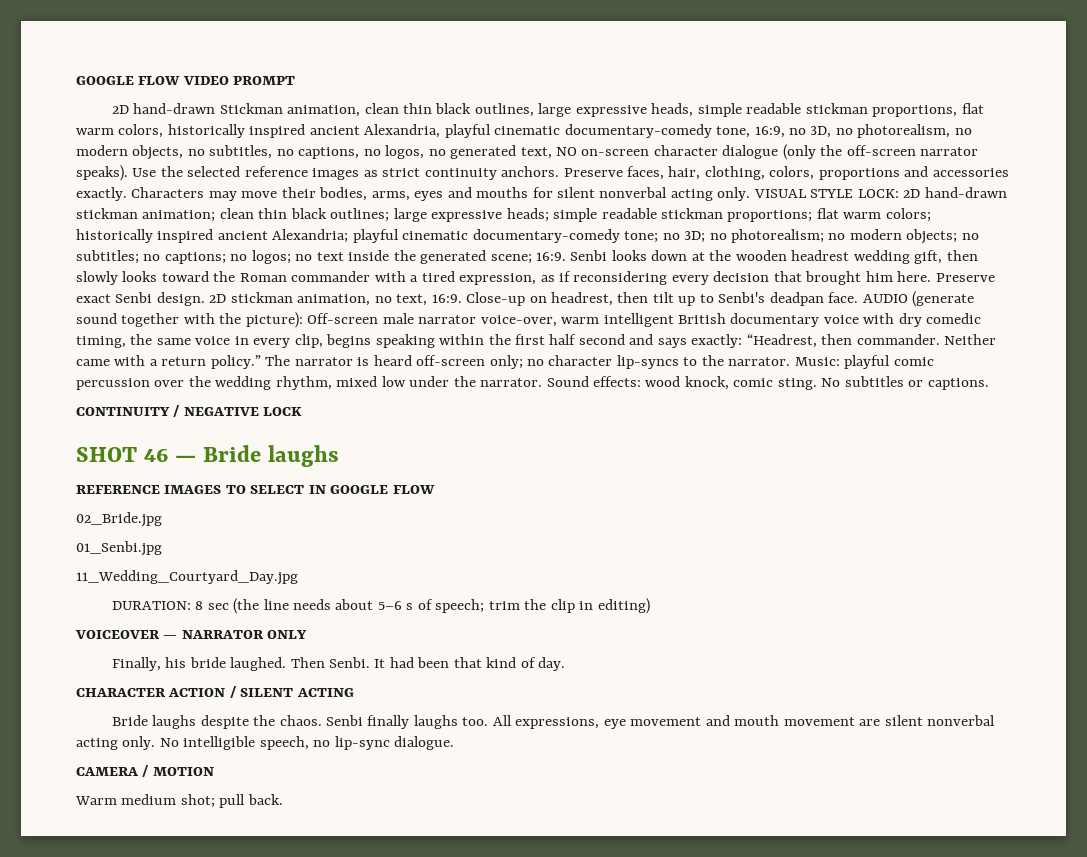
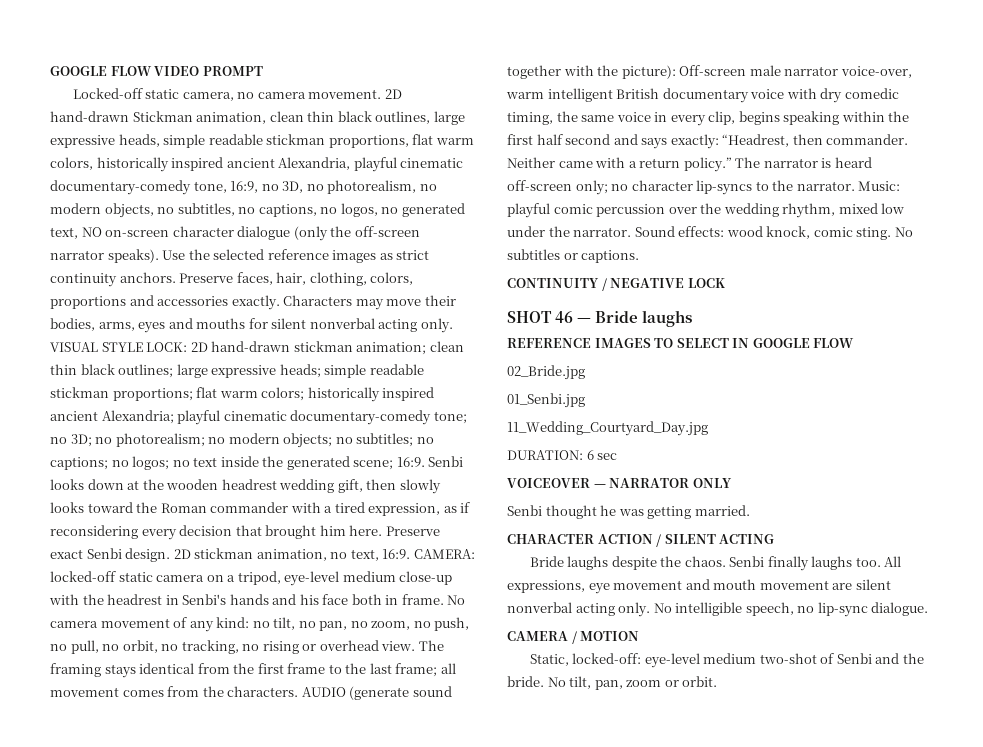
(296, 80) none -> [72,88,382,101] Locked-off static camera, no camera movement.
[466,292,859,306] Close-up on headrest, then tilt up to Senbi's deadpan face. -> [413,549,475,559] [50,571,453,586] [49,594,466,605] [50,617,470,632] [50,640,444,654] [50,663,456,678] [50,686,299,697] CAMERA: locked-off static camera on a tripod, eye-level medium close-up with the headrest in Senbi's hands and his face both in frame. No camera movement of any kind: no tilt, no pan, no zoom, no push, no pull, no orbit, no tracking, no rising or overhead view. The framing stays identical from the first frame to the last frame; all movement comes from the characters.
[195,601,204,610] 8 -> [586,450,594,460] 6
[233,598,650,614] [75,630,308,639] [111,657,566,671] (the line needs about 5–6 s of speech; trim the clip in editing) // VOICEOVER — NARRATOR ONLY // Finally, his bride laughed. Then Senbi. It had been that kind of day. -> [507,478,732,488] [507,505,750,519] // VOICEOVER — NARRATOR ONLY // Senbi thought he was getting married.
[75,794,283,808] Warm medium shot; pull back. -> [529,653,924,668] [507,676,718,690] Static, locked-off: eye-level medium two-shot of Senbi and the bride. No tilt, pan, zoom or orbit.

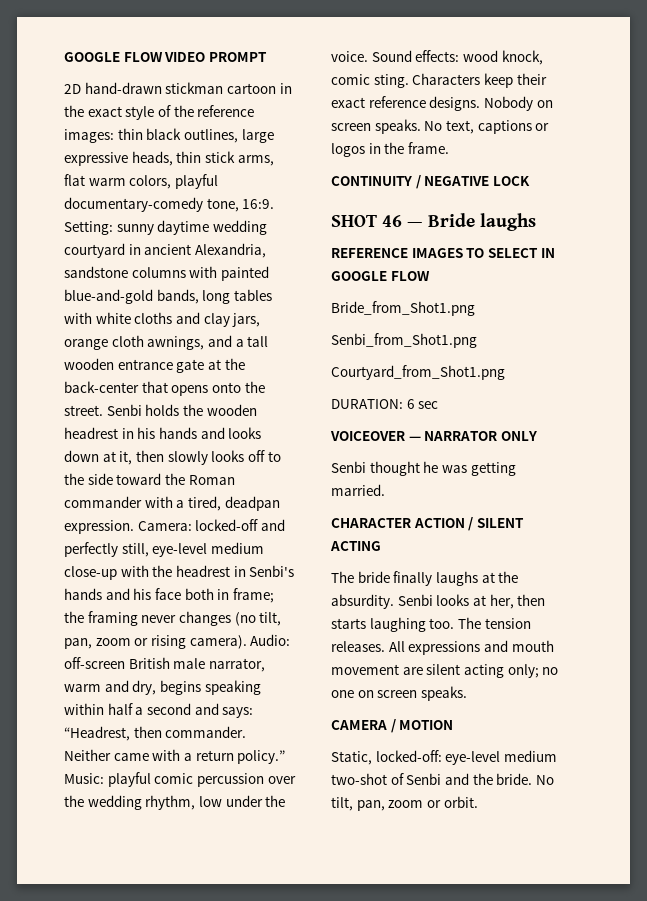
[72,88,402,101] [50,111,304,124] Locked-off static camera, no camera movement. 2D hand-drawn Stickman animation, clean -> [64,82,292,94] [64,105,255,120] [64,129,114,143] 2D hand-drawn stickman cartoon in the exact style of the reference images:
[163,134,474,148] [50,157,464,172] [50,180,437,195] [50,203,465,218] [50,226,420,241] [50,249,430,263] [50,272,414,287] [50,295,456,310] [50,318,453,333] [50,341,464,355] [50,364,424,378] [50,387,435,402] [50,410,467,425] [50,433,434,448] [50,456,464,470] [50,479,441,494] [50,502,84,513] simple readable stickman proportions, flat warm colors, historically inspired ancient Alexandria, playful cinematic documentary-comedy tone, 16:9, no 3D, no photorealism, no modern objects, no subtitles, no captions, no logos, no generated text, NO on-screen character dialogue (only the off-screen narrator speaks). Use the selected reference images as strict continuity anchors. Preserve faces, hair, clothing, colors, proportions and accessories exactly. Characters may move their bodies, arms, eyes and mouths for silent nonverbal acting only. VISUAL STYLE LOCK: 2D hand-drawn stickman animation; clean thin black outlines; large expressive heads; simple readable stickman proportions; flat warm colors; historically inspired ancient Alexandria; playful cinematic documentary-comedy tone; no 3D; no photorealism; no modern objects; no subtitles; no captions; no logos; no text inside the generated scene; 16:9. Senbi looks down at the wooden headrest wedding gift, then slowly looks -> [176,151,274,166] [64,174,218,189] [64,197,275,212] [64,220,267,235] [64,243,266,258] [64,266,269,281] [64,289,272,304] [64,312,261,327] [64,335,269,350] [64,358,245,373] [64,381,265,396] [64,404,257,416] [64,427,262,439] [64,450,281,465] [64,473,113,485] thin stick arms, flat warm colors, playful documentary-comedy tone, 16:9. Setting: sunny daytime wedding courtyard in ancient Alexandria, sandstone columns with painted blue-and-gold bands, long tables with white cloths and clay jars, orange cloth awnings, and a tall wooden entrance gate at the back-center that opens onto the street. Senbi holds the wooden headrest in his hands and looks down at it, then slowly looks off to the side
[334,502,471,516] [50,525,440,540] [50,548,475,562] [50,571,281,585] tired expression, as if reconsidering every decision that brought him here. Preserve exact Senbi design. 2D stickman animation, no text, 16:9. CAMERA: locked-off static camera on a tripod, -> [187,496,280,511] [64,519,285,534] [64,542,149,557] tired, deadpan expression. Camera: locked-off and perfectly still,
[401,594,466,605] [50,617,470,632] [50,640,444,654] [50,663,456,678] [50,686,452,700] [507,65,912,79] [506,88,899,103] [507,111,910,126] [507,134,719,149] frame. No camera movement of any kind: no tilt, no pan, no zoom, no push, no pull, no orbit, no tracking, no rising or overhead view. The framing stays identical from the first frame to the last frame; all movement comes from the characters. AUDIO (generate sound together with the picture): Off-screen male narrator voice-over, warm intelligent British documentary voice with dry comedic timing, the same voice in every clip, begins speaking within the first half second and says exactly: -> [232,588,274,603] [64,611,282,626] [64,634,291,649] [64,657,265,672] [64,680,261,695] [64,703,254,718] frame; the framing never changes (no tilt, pan, zoom or rising camera). Audio: off-screen British male narrator, warm and dry, begins speaking within half a second and says:
[735,157,872,168] [507,180,855,195] The narrator is heard off-screen only; no character lip-syncs to the narrator. -> (286, 757) none
[838,203,878,214] mixed -> (196, 802) none
[573,227,632,237] narrator. -> [331,51,368,62] voice.
[894,227,913,237] [507,249,640,263] No subtitles or captions. -> [412,73,547,88] [331,96,553,111] [331,119,550,134] [331,142,449,157] Characters keep their exact reference designs. Nobody on screen speaks. No text, captions or logos in the frame.
[507,365,585,380] [507,393,585,408] [507,421,708,436] 02_Bride.jpg // 01_Senbi.jpg // 11_Wedding_Courtyard_Day.jpg -> [331,301,475,316] [331,333,477,348] [331,365,505,380] Bride_from_Shot1.png // Senbi_from_Shot1.png // Courtyard_from_Shot1.png
[529,556,902,571] [507,580,683,594] Bride laughs despite the chaos. Senbi finally laughs too. All expressions, eye movement -> [331,571,519,586] [331,594,546,609] [331,617,531,632] [331,641,481,655] The bride finally laughs at the absurdity. Senbi looks at her, then starts laughing too. The tension releases. All expressions
[507,602,929,617] nonverbal acting only. No intelligible speech, no lip-sync dialogue. -> [463,664,559,678] [331,686,467,701] acting only; no one on screen speaks.

